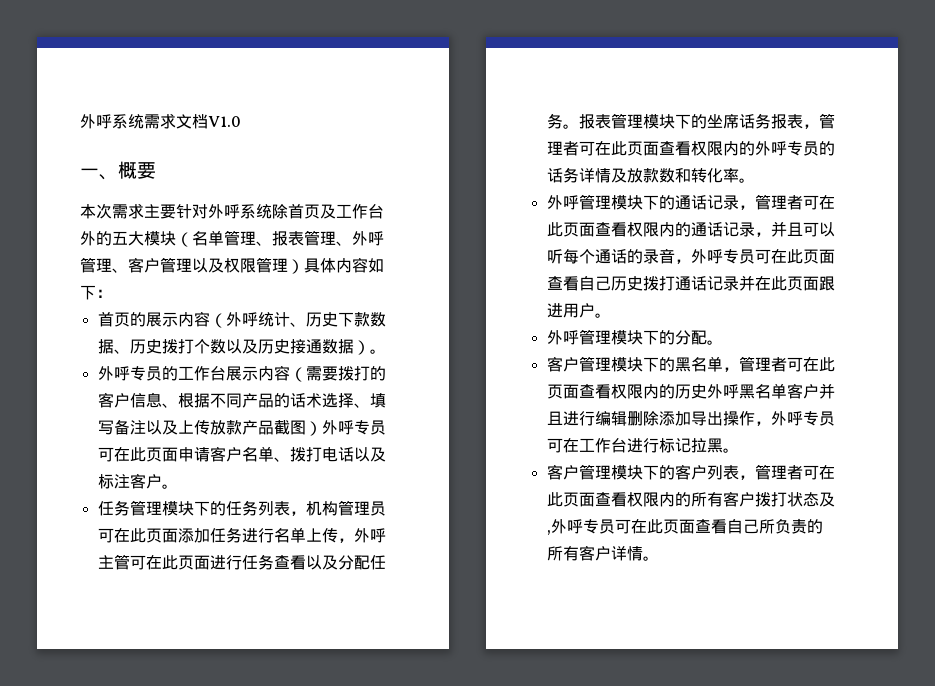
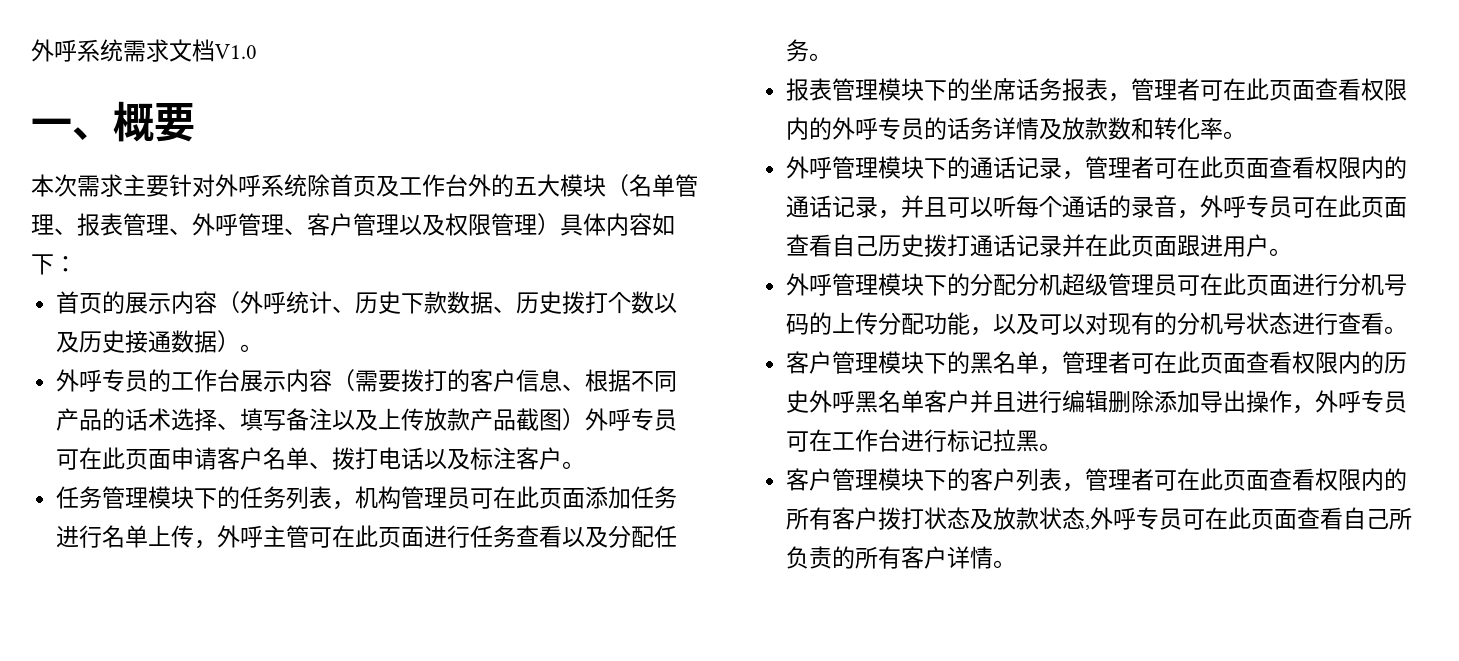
(579, 126) none -> (833, 57) //
(707, 337) none -> [1016,273,1408,296] [786,312,1385,336] 分机超级管理员可在此页面进行分机号码的上传分配功能，以及可以对现有的分机号状态进行查看
(835, 499) none -> [993,507,1086,530] 放款状态

